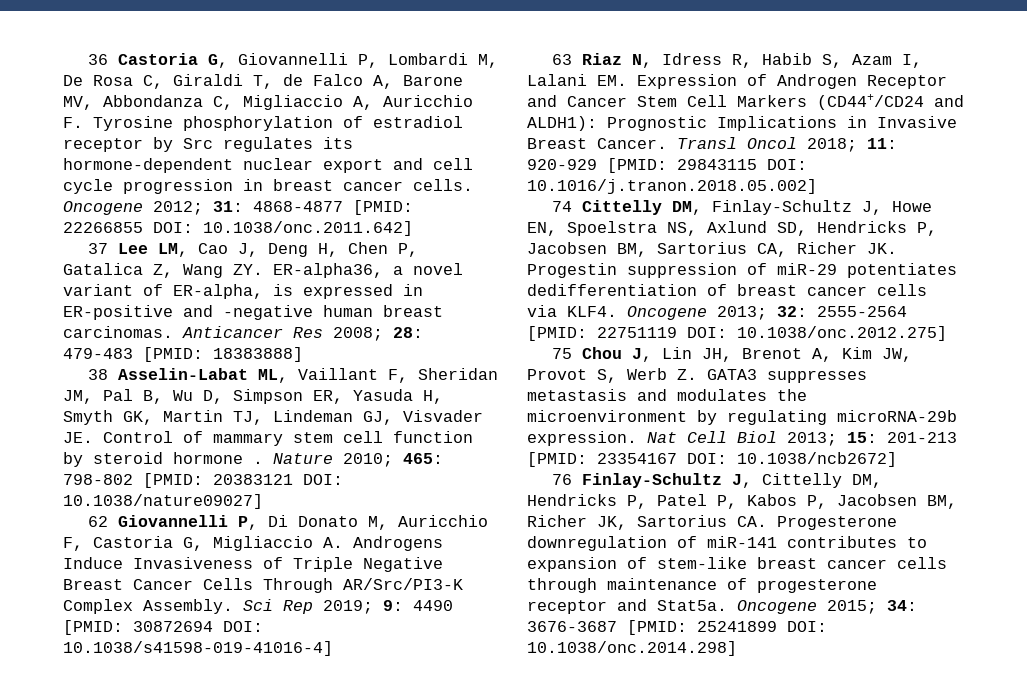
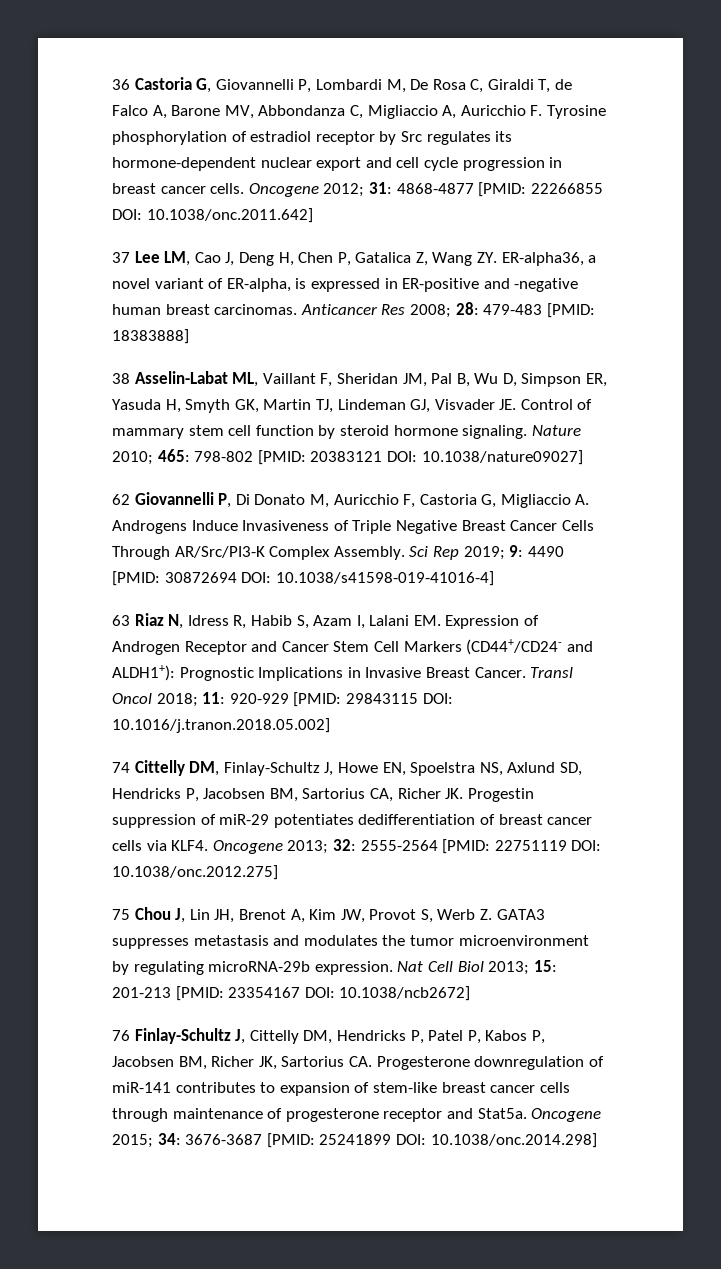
[253,461,263,464] . -> [462,425,528,439] signaling.
[817,94,964,110] [527,116,597,131] (CD44+/CD24 and ALDH1): -> [466,639,593,655] [112,665,175,681] (CD44+/CD24- and ALDH1+):
(807, 395) none -> [409,935,454,946] tumor

